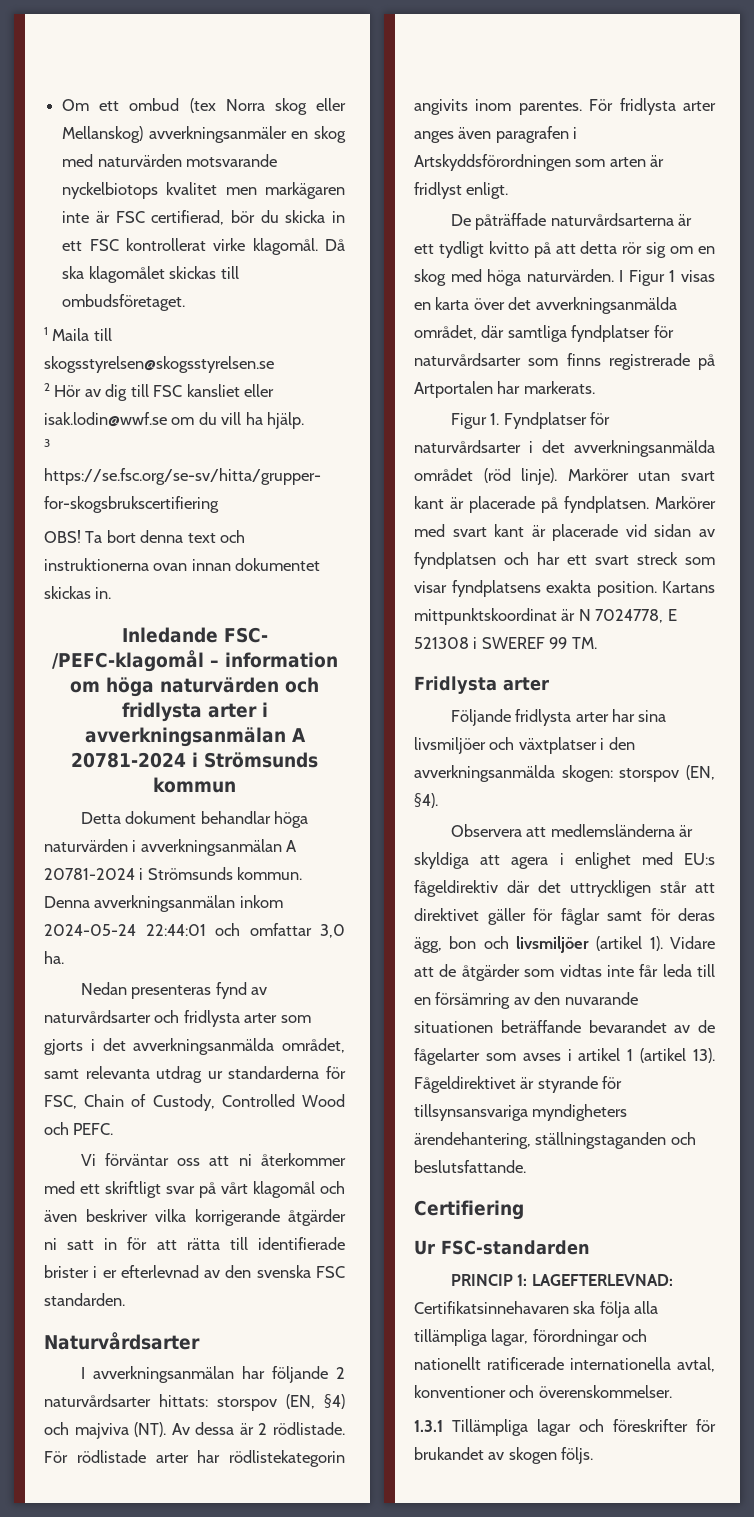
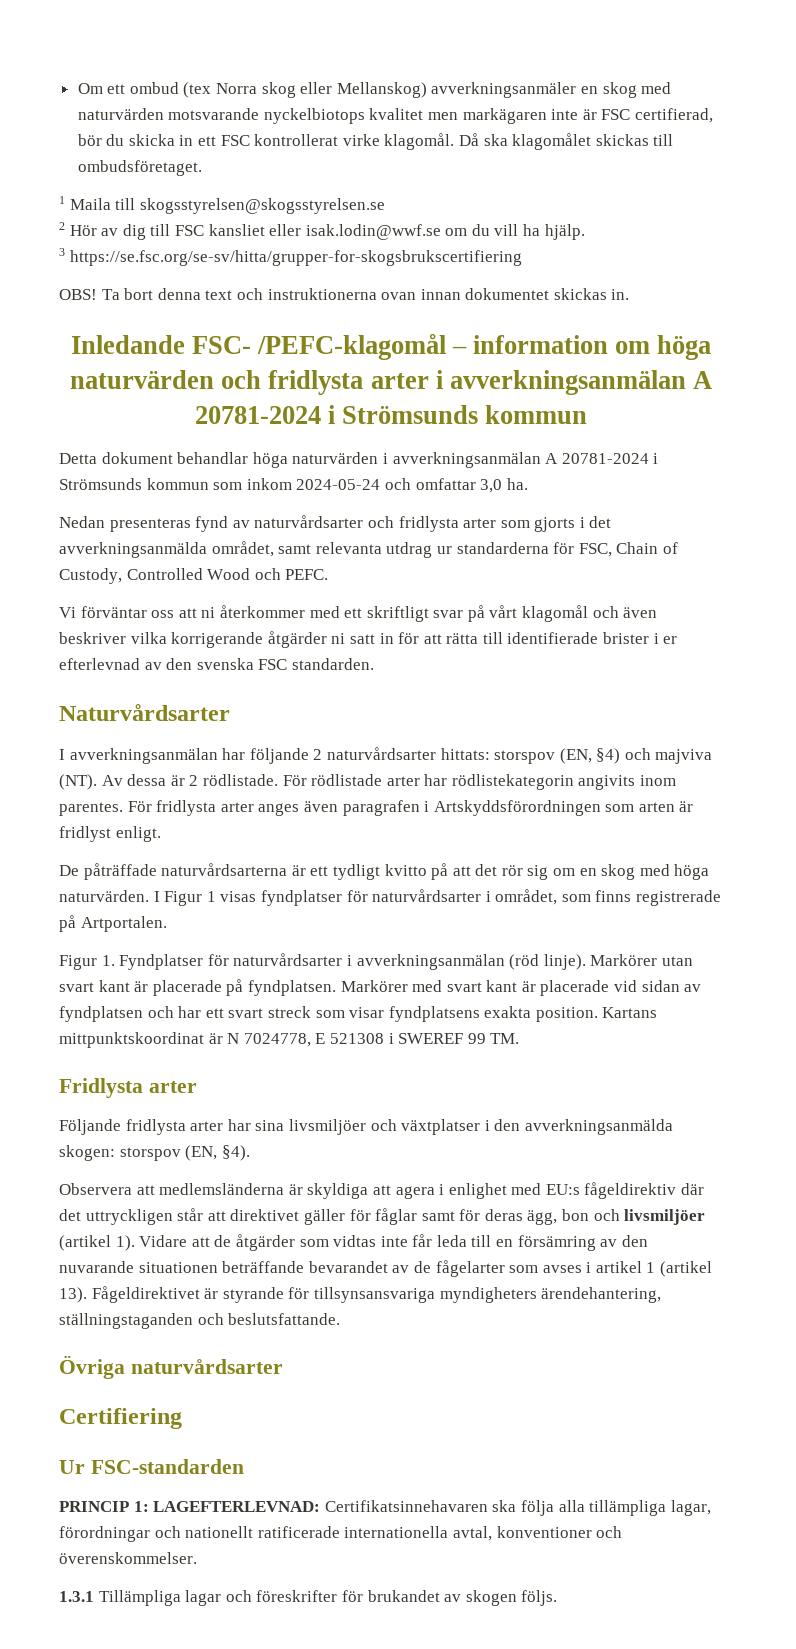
[237,867,303,880] [44,895,236,912] kommun. Denna avverkningsanmälan -> [146,478,243,490] kommun som
[145,924,206,936] 22:44:01 -> (381, 484) none
[580,241,618,254] detta -> [475,864,498,876] det
[414,297,677,314] [414,325,567,342] en karta över det avverkningsanmälda området, där samtliga -> (257, 896) none
(521, 359) none -> [485,889,558,905] i området,
[414,381,595,398] Artportalen har markerats. -> [80,916,167,932] Artportalen.
[542,440,715,457] [414,468,473,481] det avverkningsanmälda området -> [356,954,505,970] avverkningsanmälan
(526, 1166) none -> [59,1355,283,1379] // Övriga naturvårdsarter

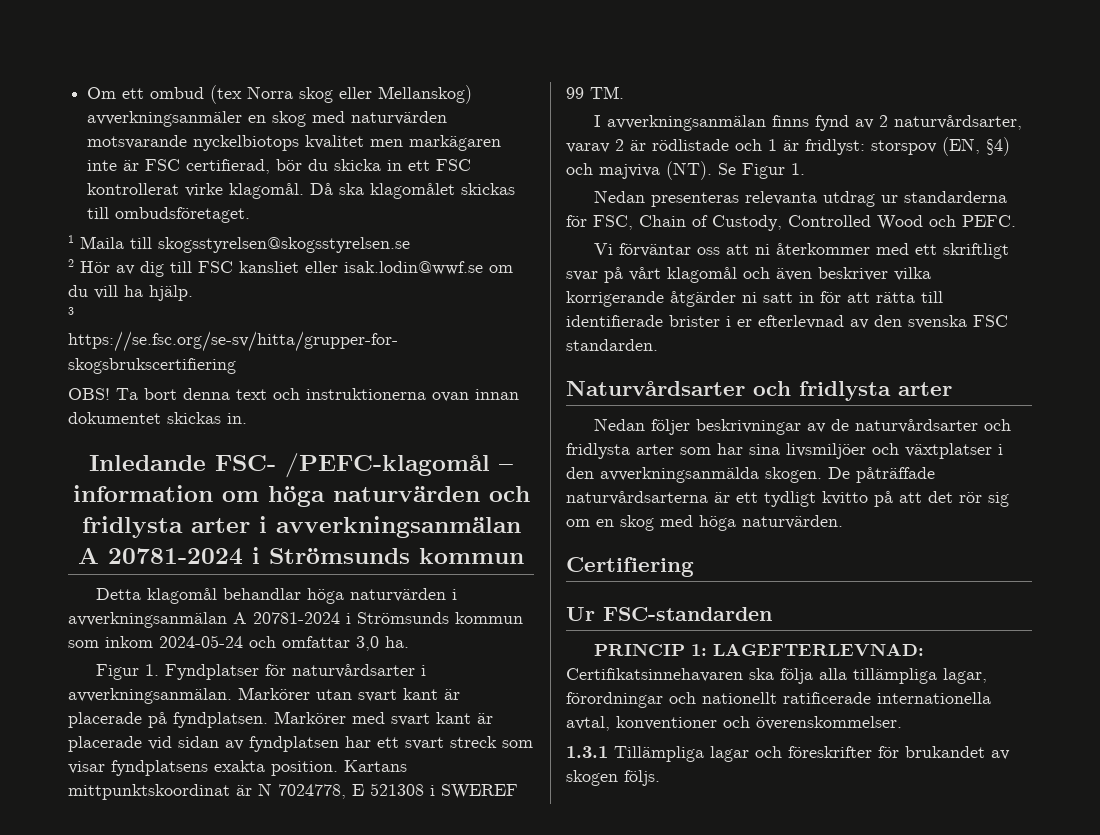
[101,452,173,464] dokument -> [146,588,217,604] klagomål
[59,515,612,532] [59,541,312,558] Nedan presenteras fynd av naturvårdsarter och fridlysta arter som gjorts i det avverkningsanmälda området, samt -> [95,664,426,680] [68,687,460,704] [68,711,493,728] [68,736,533,752] [68,760,407,776] [68,783,518,800] [566,86,624,99] [593,115,1022,131] [566,137,1010,156] [566,161,805,180] [593,190,739,207] Figur 1. Fyndplatser för naturvårdsarter i avverkningsanmälan. Markörer utan svart kant är placerade på fyndplatsen. Markörer med svart kant är placerade vid sidan av fyndplatsen har ett svart streck som visar fyndplatsens exakta position. Kartans mittpunktskoordinat är N 7024778, E 521308 i SWEREF 99 TM. // I avverkningsanmälan finns fynd av 2 naturvårdsarter, varav 2 är rödlistade och 1 är fridlyst: storspov (EN, §4) och majviva (NT). Se Figur 1. // Nedan presenteras
[59,747,713,764] [59,774,677,790] [59,800,694,816] [59,826,161,842] // I avverkningsanmälan har följande 2 naturvårdsarter hittats: storspov (EN, §4) och majviva (NT). Av dessa är 2 rödlistade. För rödlistade arter har rödlistekategorin angivits inom parentes. För fridlysta arter anges även paragrafen i Artskyddsförordningen som arten är fridlyst enligt. // -> [753,381,952,401] [593,418,1011,435] [566,443,1003,459] [566,467,822,483] och fridlysta arter // Nedan följer beskrivningar av de naturvårdsarter och fridlysta arter som har sina livsmiljöer och växtplatser i den avverkningsanmälda skogen.
[153,889,722,906] [59,915,167,932] [59,953,693,970] [59,979,702,996] [59,1006,658,1022] [59,1032,520,1048] [59,1078,197,1098] [59,1119,673,1135] [59,1145,250,1161] [59,1182,705,1199] [59,1208,706,1225] [59,1234,648,1251] [59,1260,713,1277] [59,1286,662,1303] [59,1313,341,1329] [59,1355,283,1379] I Figur 1 visas fyndplatser för naturvårdsarter i området, som finns registrerade på Artportalen. // Figur 1. Fyndplatser för naturvårdsarter i avverkningsanmälan (röd linje). Markörer utan svart kant är placerade på fyndplatsen. Markörer med svart kant är placerade vid sidan av fyndplatsen och har ett svart streck som visar fyndplatsens exakta position. Kartans mittpunktskoordinat är N 7024778, E 521308 i SWEREF 99 TM. // Fridlysta arter // Följande fridlysta arter har sina livsmiljöer och växtplatser i den avverkningsanmälda skogen: storspov (EN, §4). // Observera att medlemsländerna är skyldiga att agera i enlighet med EU:s fågeldirektiv där det uttryckligen står att direktivet gäller för fåglar samt för deras ägg, bon och livsmiljöer (artikel 1). Vidare att de åtgärder som vidtas inte får leda till en försämring av den nuvarande situationen beträffande bevarandet av de fågelarter som avses i artikel 1 (artikel 13). Fågeldirektivet är styrande för tillsynsansvariga myndigheters ärendehantering, ställningstaganden och beslutsfattande. // Övriga naturvårdsarter -> (843, 522) none

